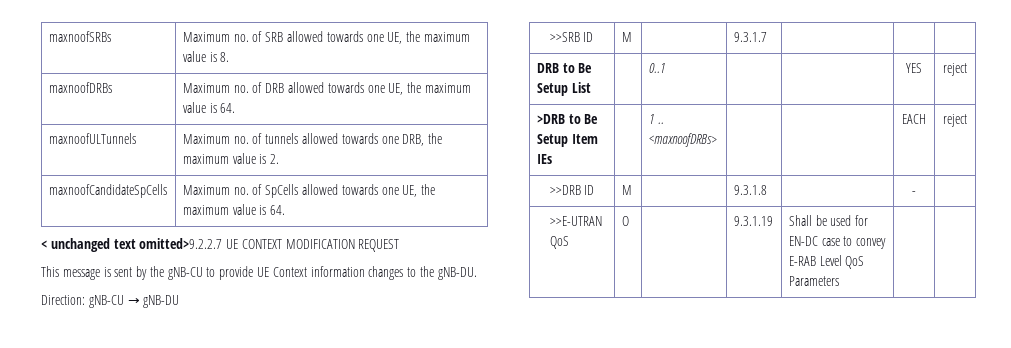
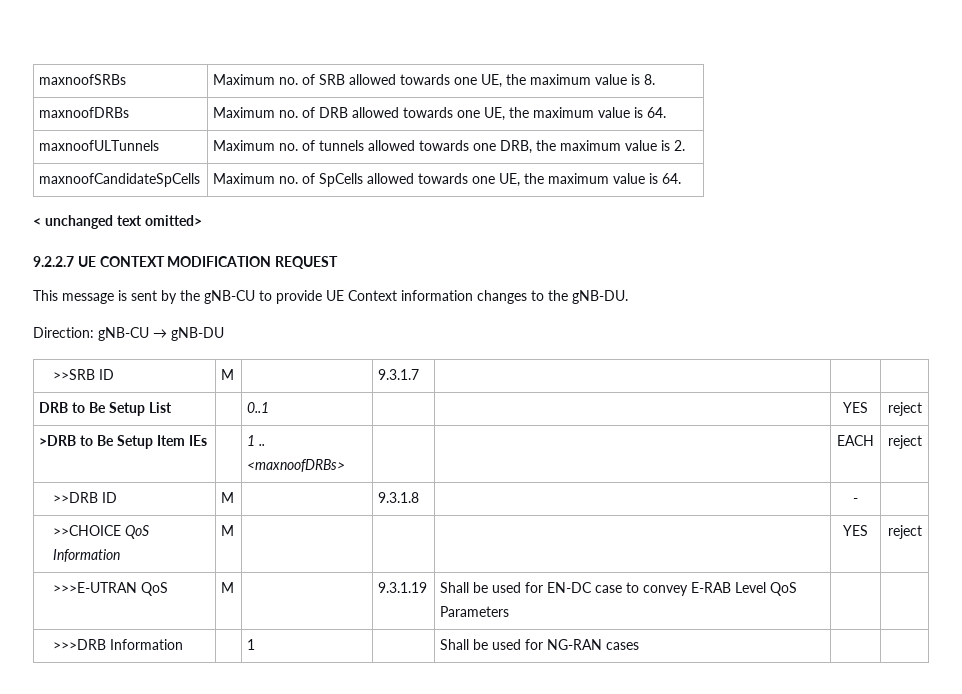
[139,238,223,249] omitted>9.2.2.7 -> [145,215,202,226] [33,256,74,267] omitted> // 9.2.2.7
[549,216,602,226] >>E-UTRAN -> [53,525,150,539] [53,549,121,562] [221,525,235,536] [843,525,868,536] [887,525,922,539] [53,582,138,593] >>CHOICE QoS Information | M | | | | YES | reject // >>>E-UTRAN
[621,216,629,226] O -> [221,582,235,593] M
(839, 281) none -> [53,639,184,650] [247,639,256,650] [440,639,640,650] // >>>DRB Information | | 1 | | Shall be used for NG-RAN cases | |

